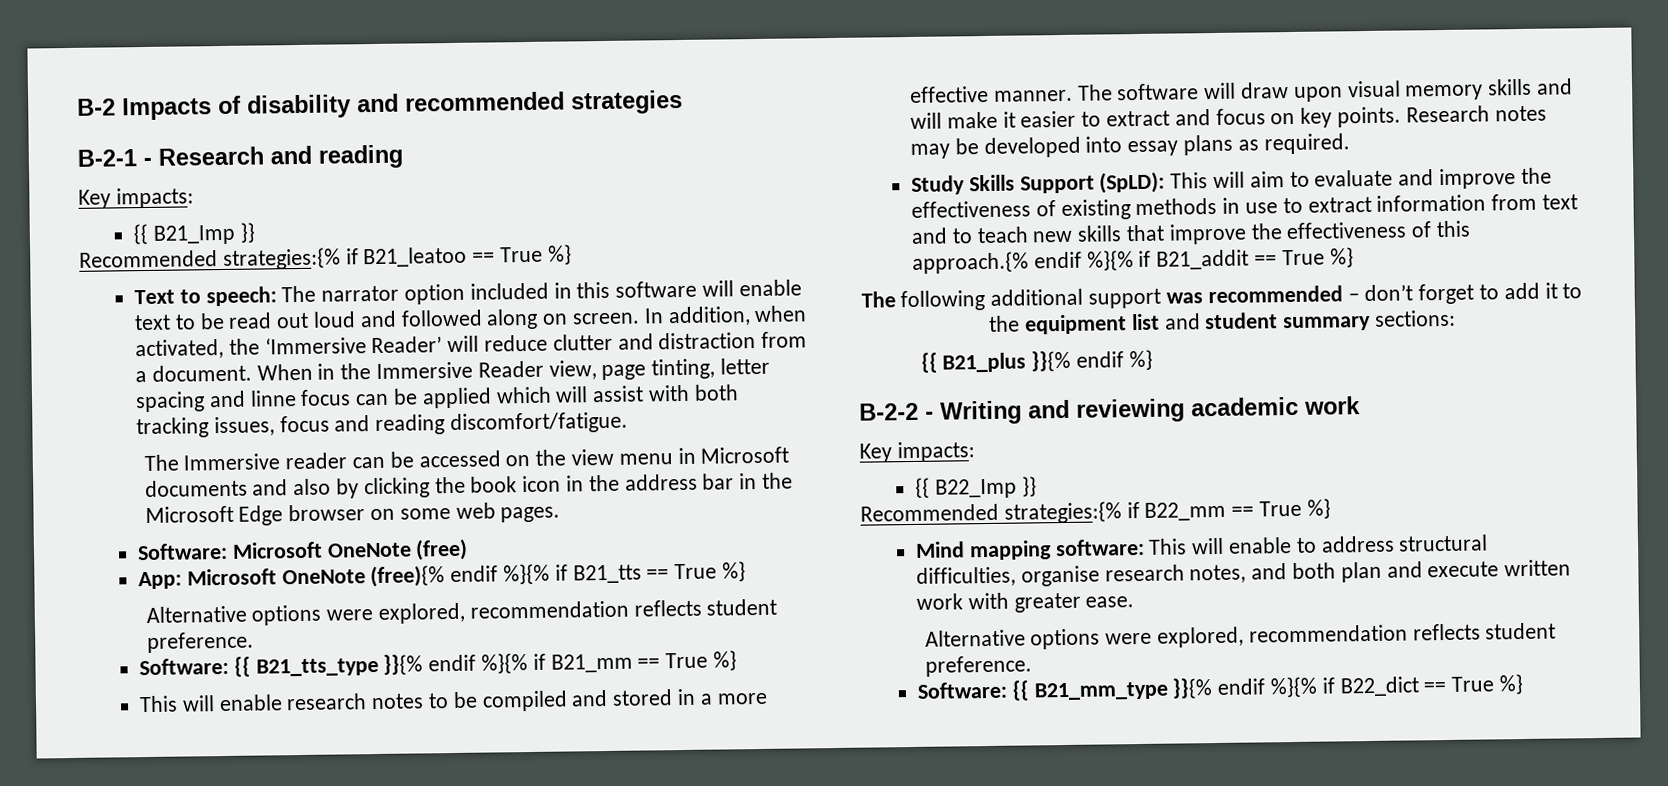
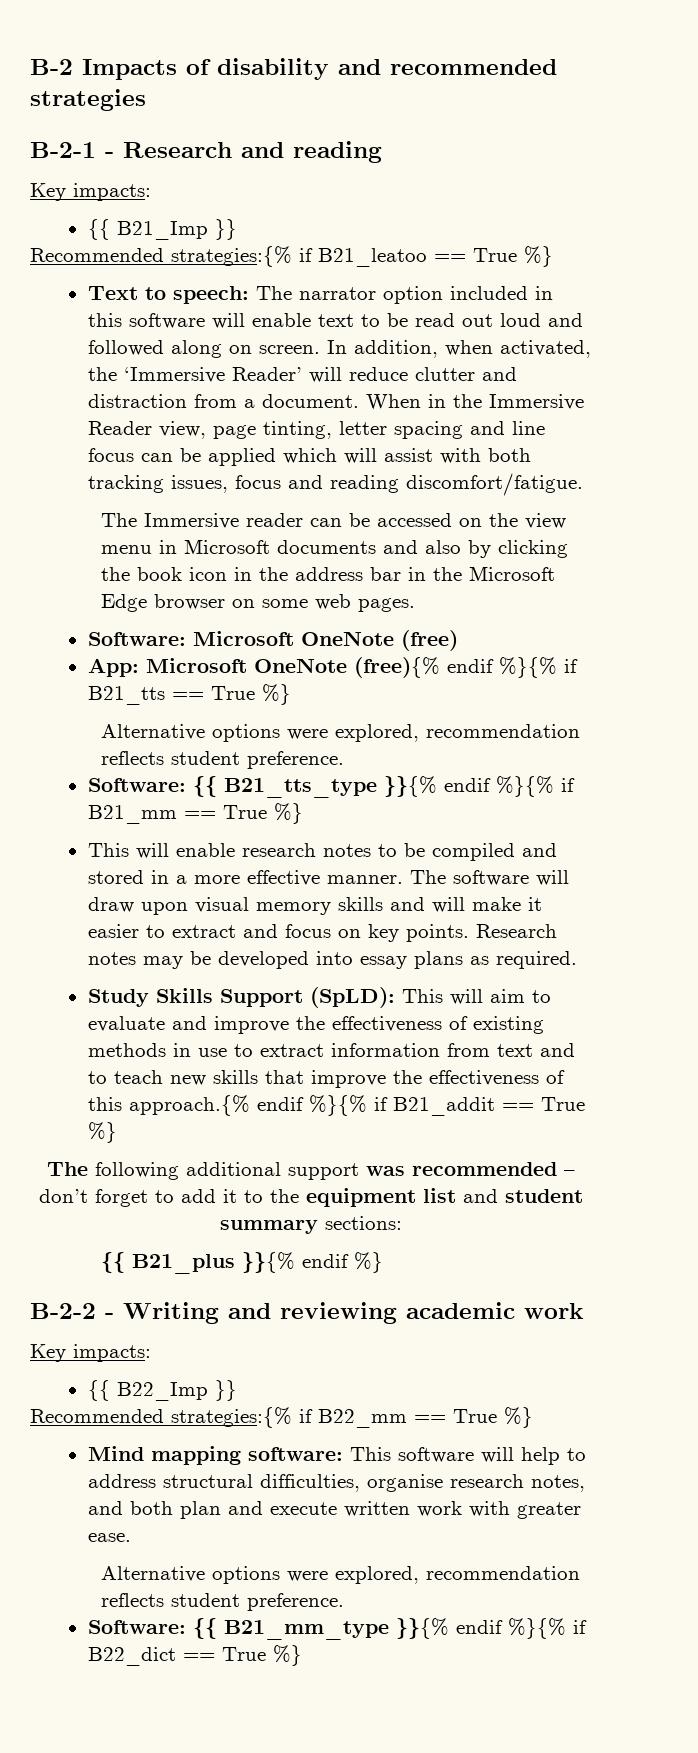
[249,390,297,407] linne -> [511,421,545,435] line
[1191,537,1292,555] will enable -> [397,1447,560,1465] software will help

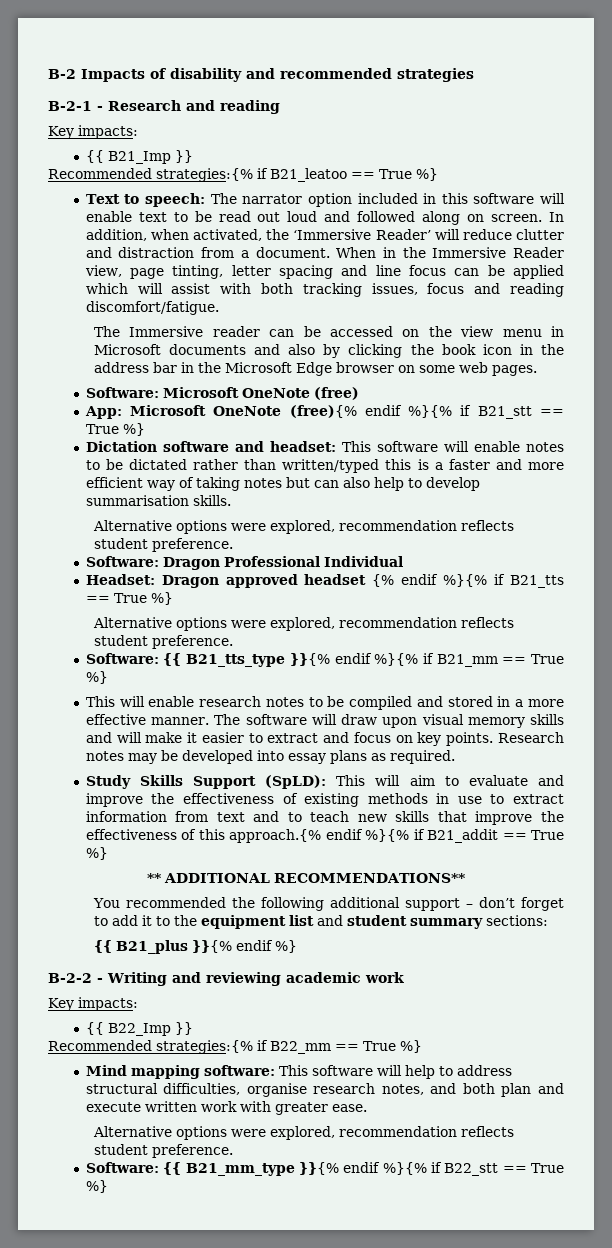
(578, 666) none -> [477,406,564,419] [85,423,145,436] [85,441,564,452] [85,459,564,473] [85,477,480,491] [85,495,231,506] [92,520,514,534] [93,538,233,552] [85,556,403,570] [85,574,506,588] B21_stt == True %} // Dictation software and headset: This software will enable notes to be dictated rather than written/typed this is a faster and more efficient way of taking notes but can also help to develop summarisation skills. // Alternative options were explored, recommendation reflects student preference. // Software: Dragon Professional Individual // Headset: Dragon approved headset {% endif %}{% if
[47,1162,88,1176] The -> [147,873,466,883] [92,897,255,908] ** ADDITIONAL RECOMMENDATIONS** // You recommended the
[366,1162,557,1176] was recommended -> (460, 904) none
[87,1647,176,1666] B22_dict -> [444,1163,499,1176] B22_stt

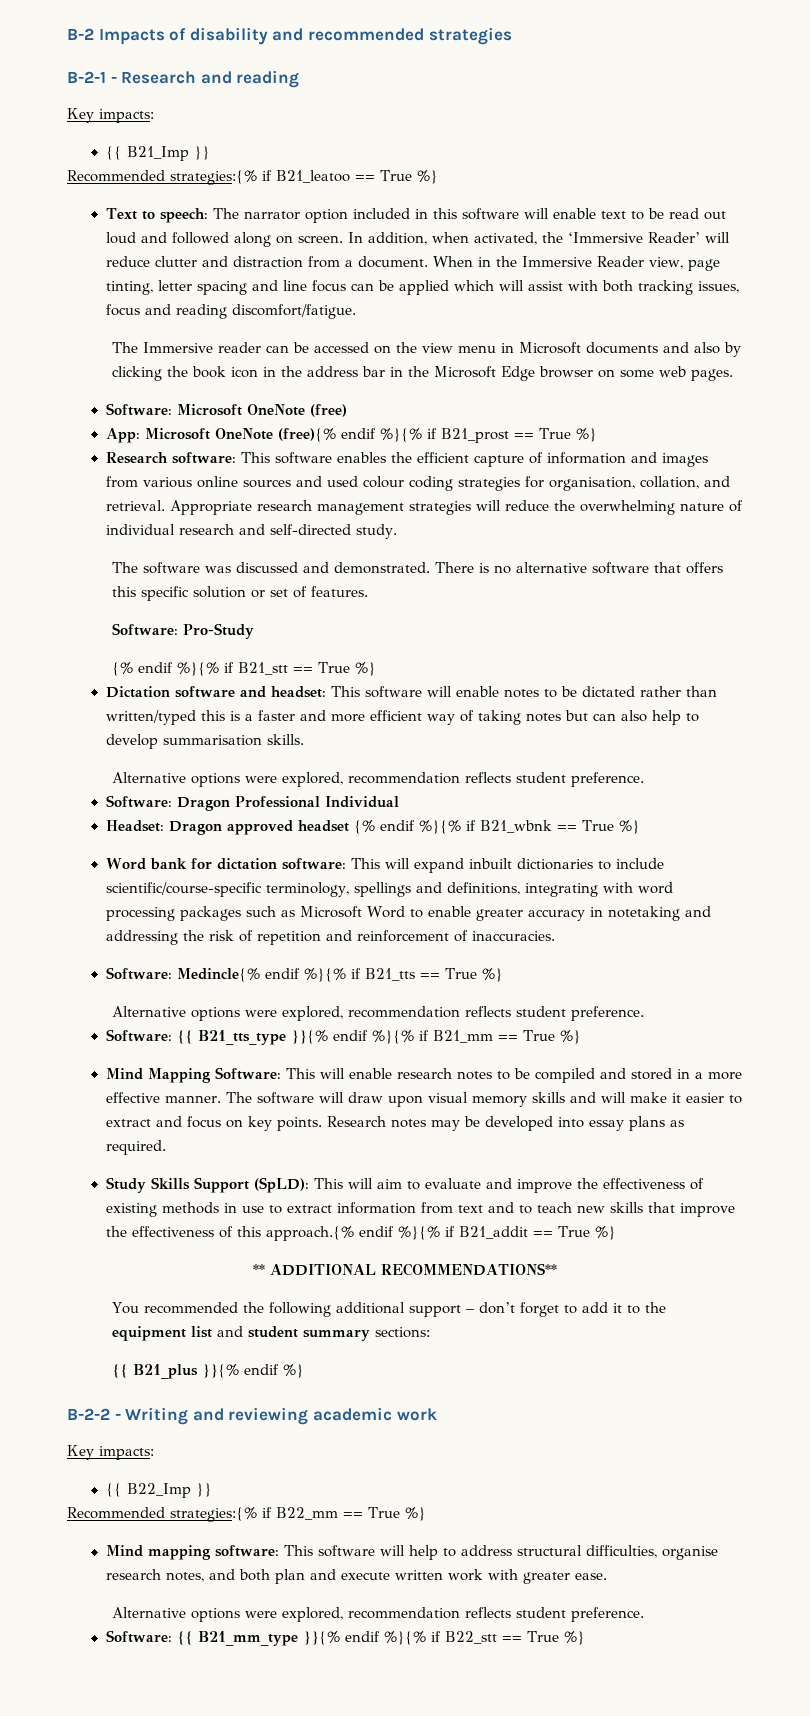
(472, 410) none -> [440,428,597,443] [105,452,708,467] [105,476,730,491] [105,500,743,515] [105,524,397,539] [111,562,723,574] [111,586,368,601] [111,623,254,639] [111,662,234,676] B21_prost == True %} // Research software: This software enables the efficient capture of information and images from various online sources and used colour coding strategies for organisation, collation, and retrieval. Appropriate research management strategies will reduce the overwhelming nature of individual research and self-directed study. // The software was discussed and demonstrated. There is no alternative software that offers this specific solution or set of features. // Software: Pro-Study // {% endif %}{% if
(506, 579) none -> [479,820,640,834] [105,858,664,873] [105,882,673,897] [105,906,711,921] [105,930,555,945] [105,967,361,982] B21_wbnk == True %} // Word bank for dictation software: This will expand inbuilt dictionaries to include scientific/course-specific terminology, spellings and definitions, integrating with word processing packages such as Microsoft Word to enable greater accuracy in notetaking and addressing the risk of repetition and reinforcement of inaccuracies. // Software: Medincle{% endif %}{% if
(108, 677) none -> [105,1067,281,1083] Mind Mapping Software:

